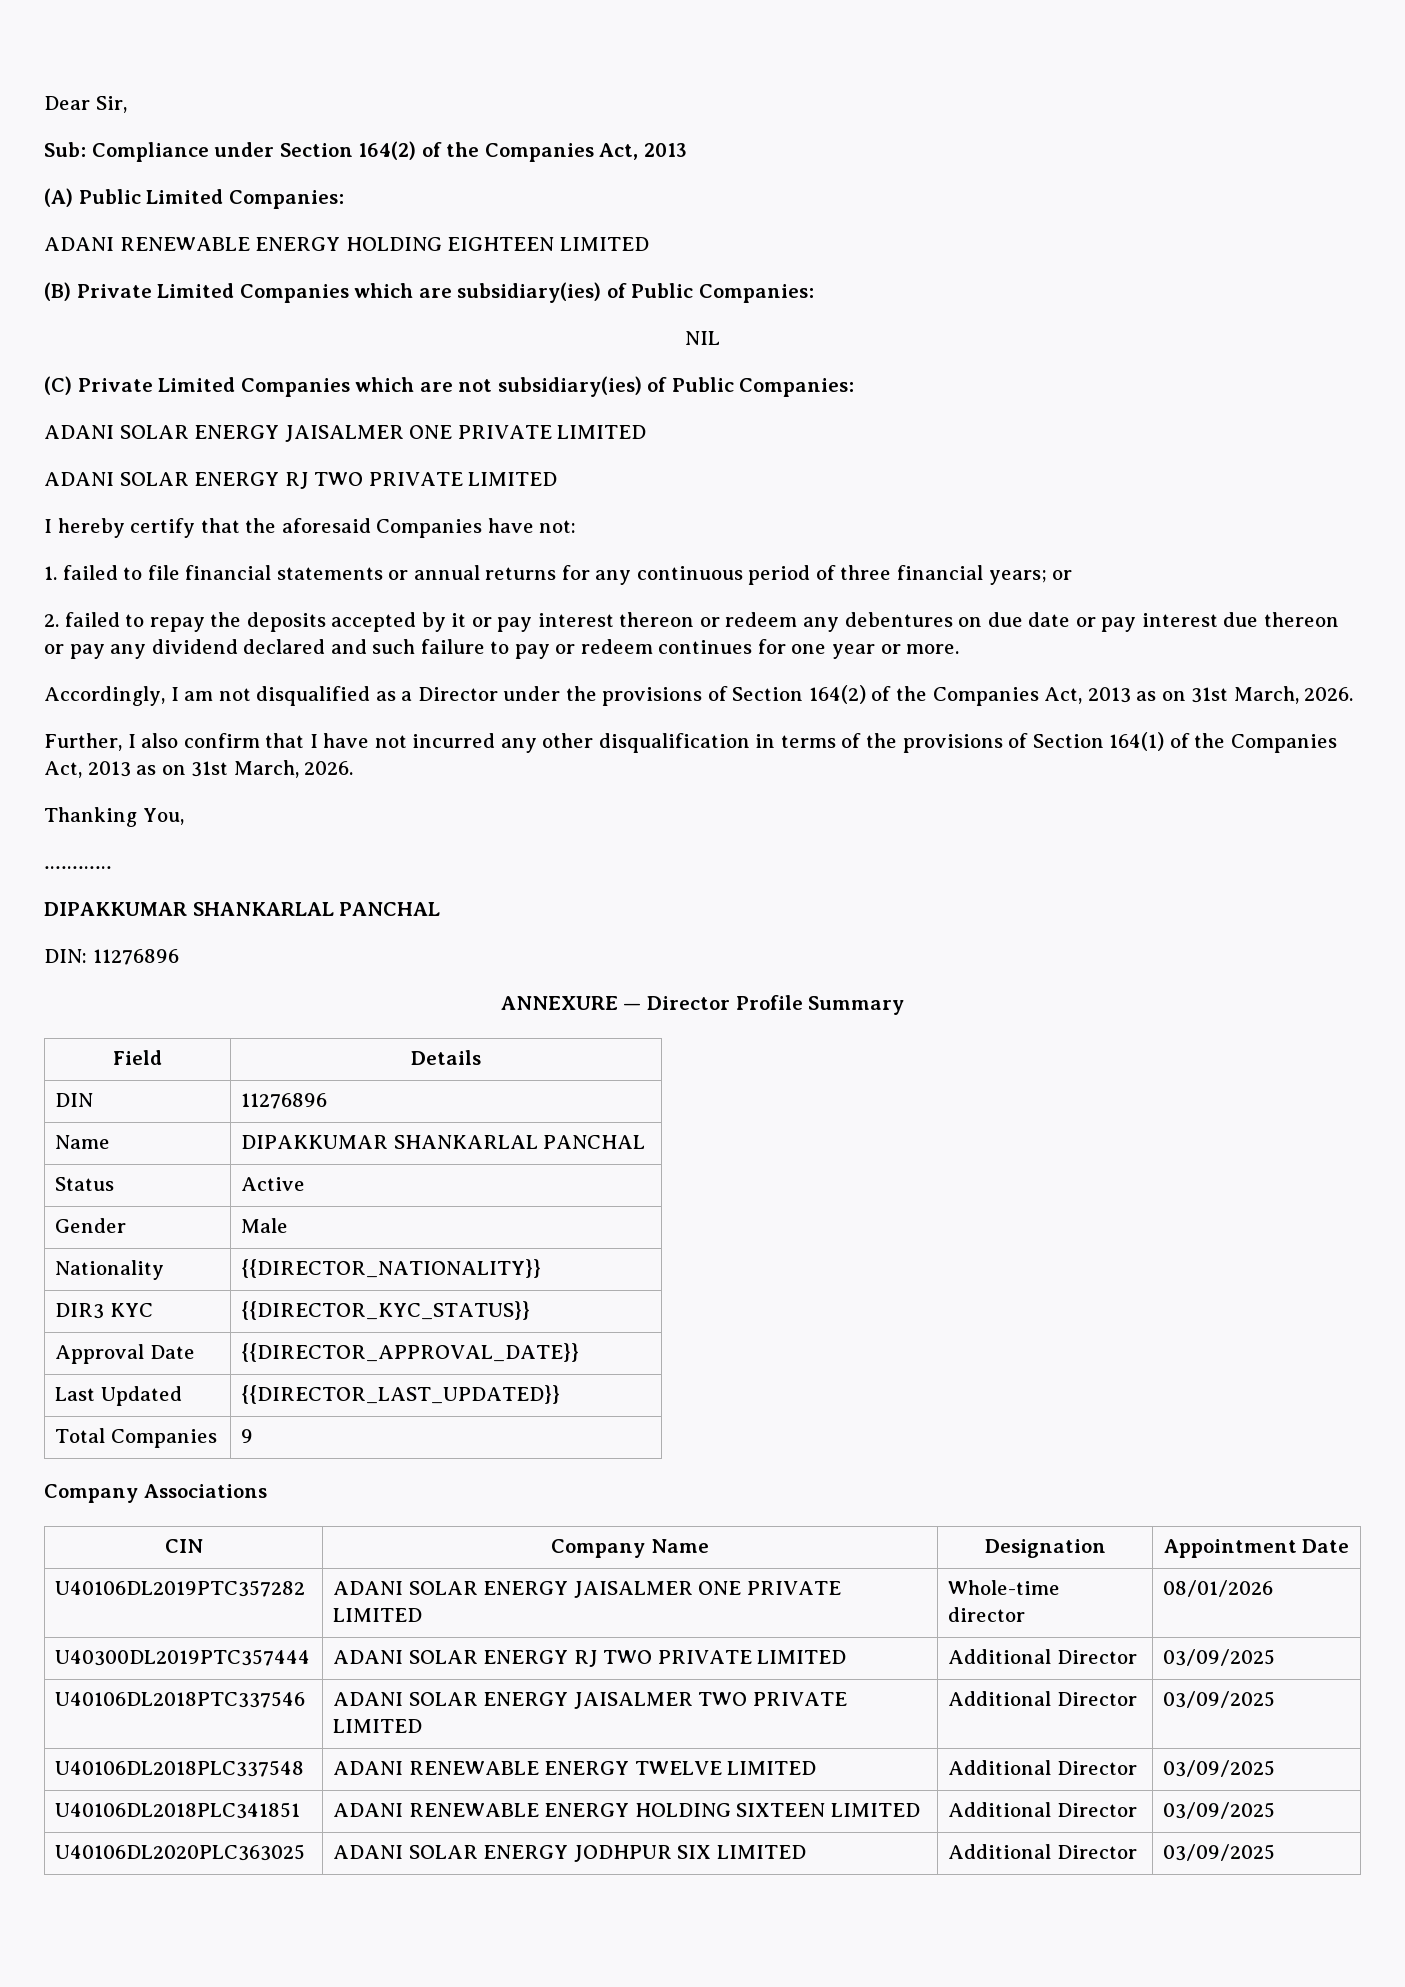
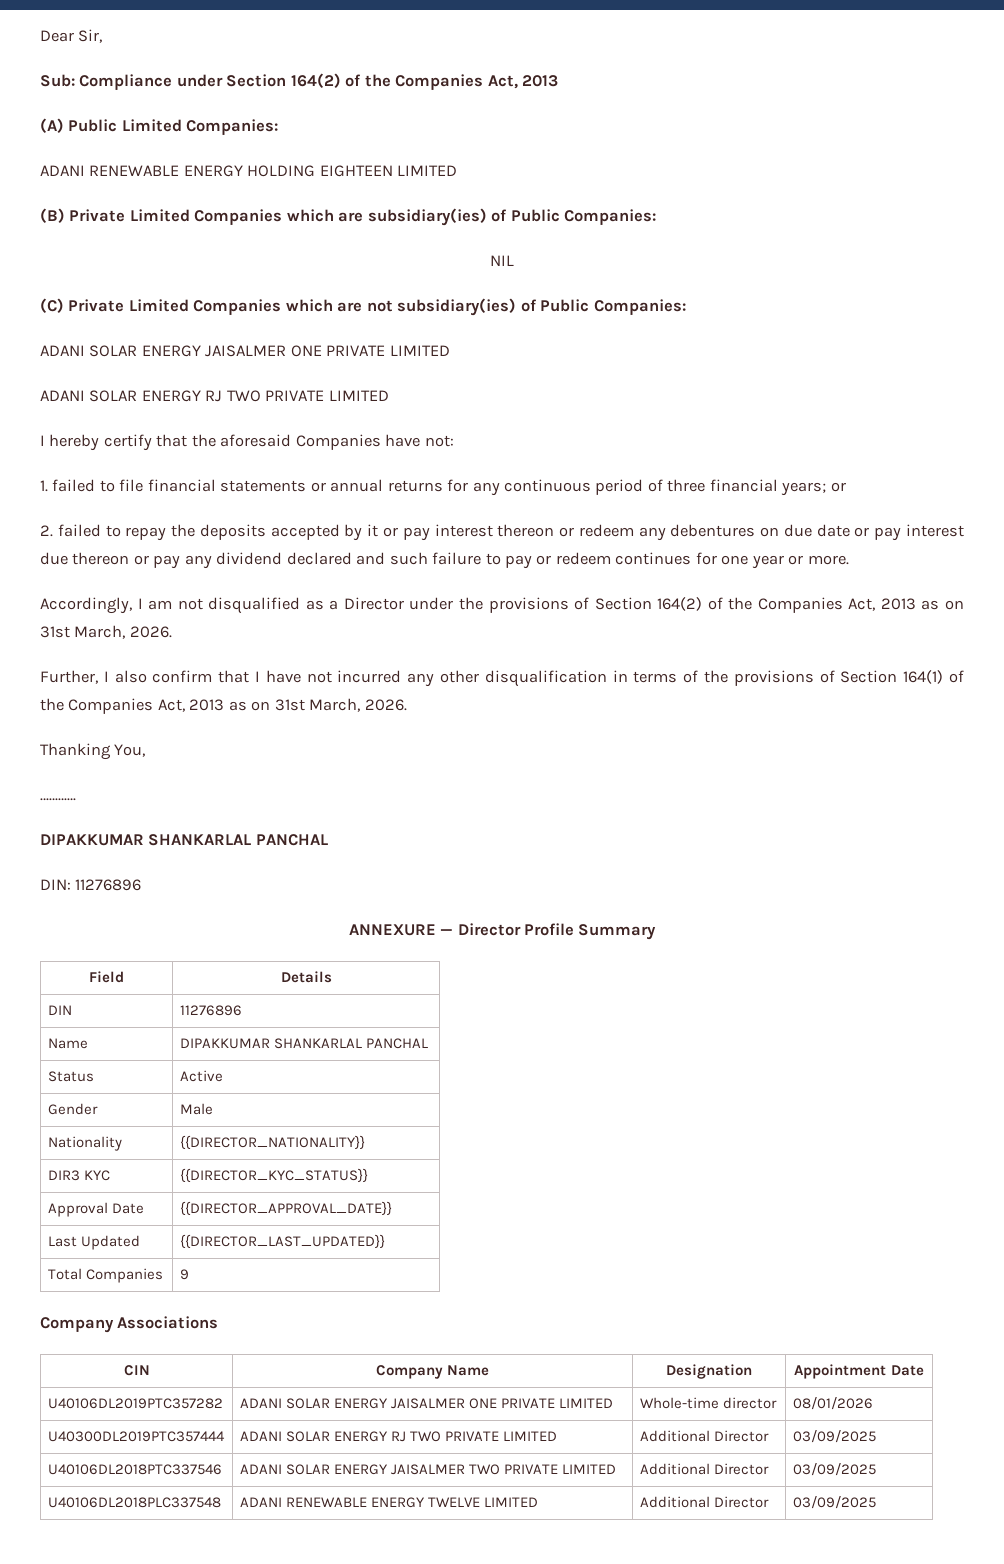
[55,1802,301,1819] [333,1803,920,1817] [948,1802,1137,1817] [1163,1802,1276,1819] [55,1844,306,1861] [333,1845,806,1862] [948,1844,1137,1859] [1163,1844,1276,1861] // U40106DL2018PLC341851 | ADANI RENEWABLE ENERGY HOLDING SIXTEEN LIMITED | Additional Director | 03/09/2025 // U40106DL2020PLC363025 | ADANI SOLAR ENERGY JODHPUR SIX LIMITED | Additional Director | 03/09/2025 -> (876, 1502) none

